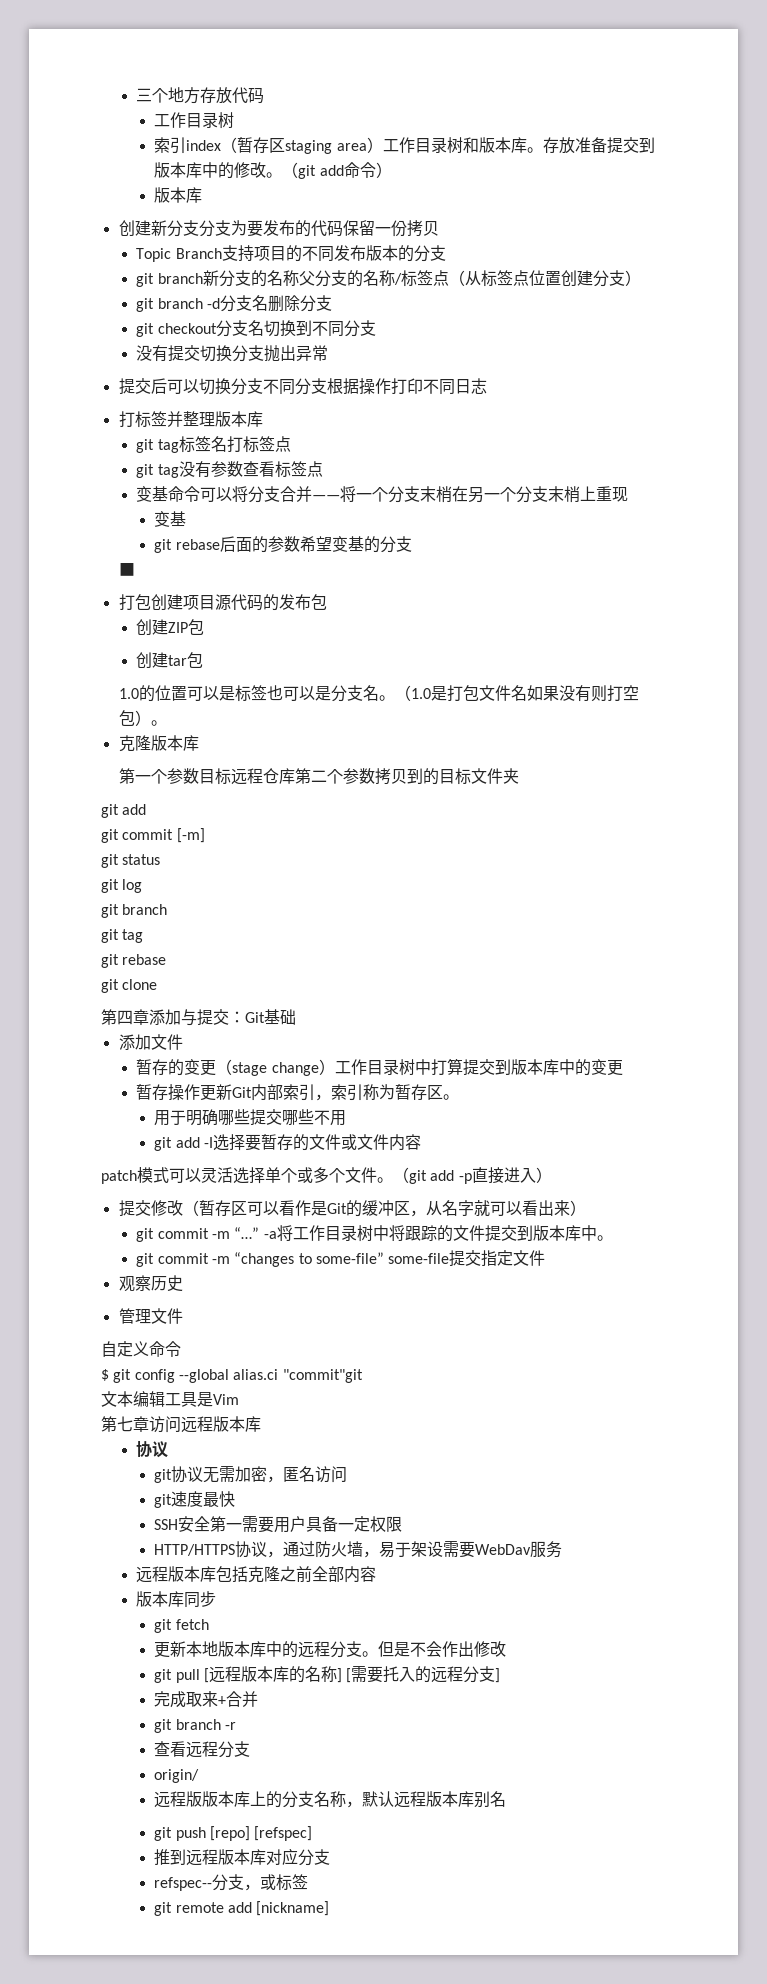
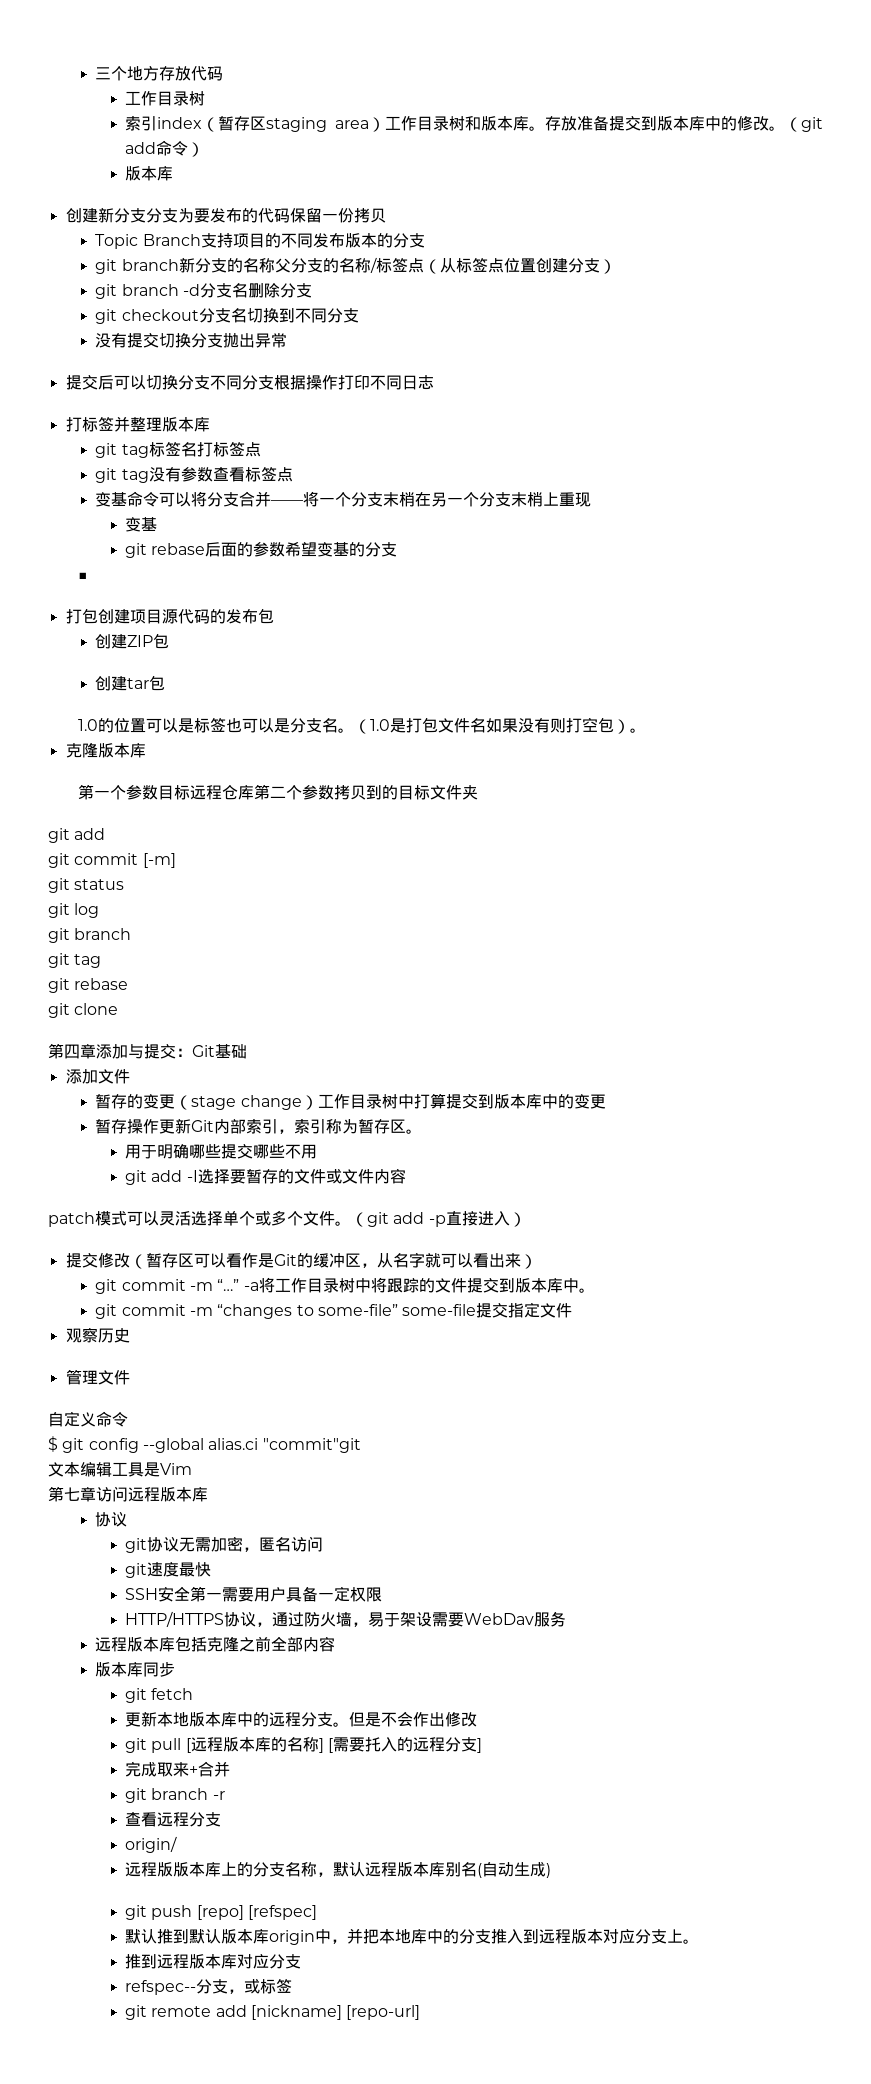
(507, 1799) none -> [477,1862,552,1878] (自动生成)
(313, 1833) none -> [125,1928,700,1945] // 默认推到默认版本库origin中，并把本地库中的分支推入到远程版本对应分支上。
(330, 1908) none -> [346,2005,421,2020] [repo-url]

